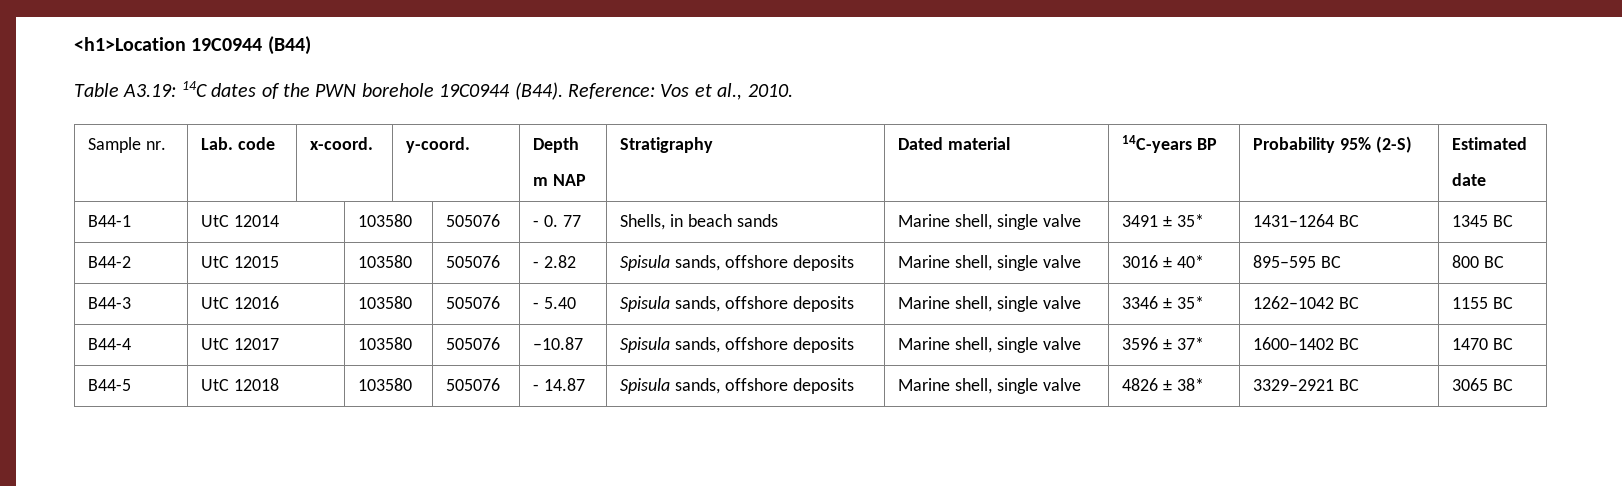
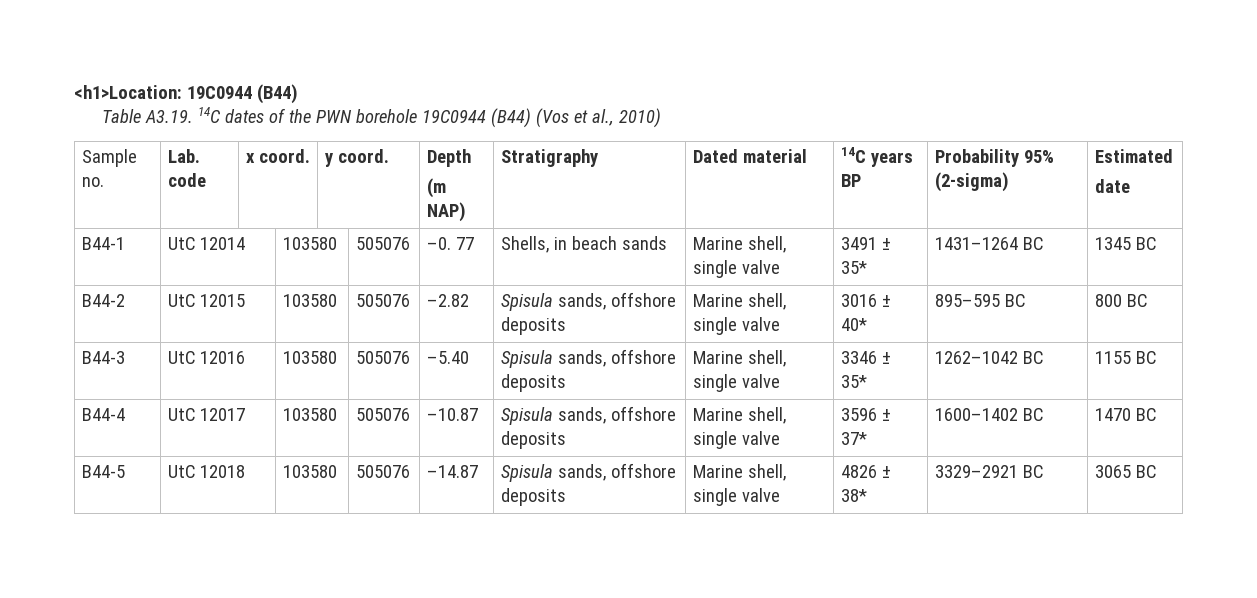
[74,37,186,51] <h1>Location -> [74,85,182,99] <h1>Location:
[123,84,177,97] A3.19: -> [145,110,194,123] A3.19.
[514,82,690,100] (B44). Reference: Vos -> [491,108,570,128] (B44) (Vos
[747,84,793,97] 2010. -> [619,108,662,128] 2010)
[146,141,167,150] nr. -> [81,177,104,187] no.
[310,137,374,150] [406,137,471,153] x-coord. | y-coord. -> [245,149,310,163] [324,149,389,167] x coord. | y coord.
[533,174,587,186] m NAP -> [426,178,446,198] [426,202,466,222] (m NAP)
[1122,135,1193,153] 14C-years -> [840,147,913,167] 14C years
[1376,136,1413,153] (2-S) -> [934,172,1009,192] (2-sigma)
[533,215,559,227] - 0. -> [426,237,451,250] –0.
[533,255,577,268] - 2.82 -> [426,294,469,307] –2.82
[533,297,577,309] - 5.40 -> [426,351,469,364] –5.40
[533,378,586,391] - 14.87 -> [426,465,478,478] –14.87

